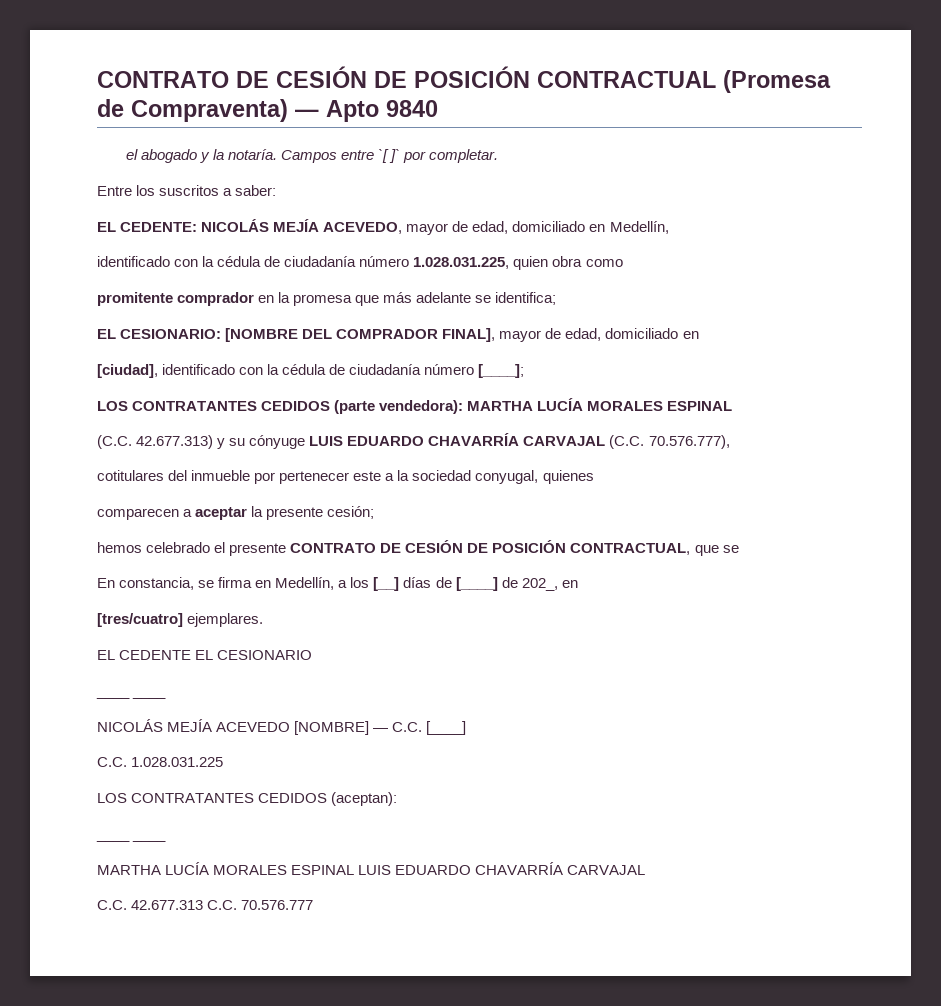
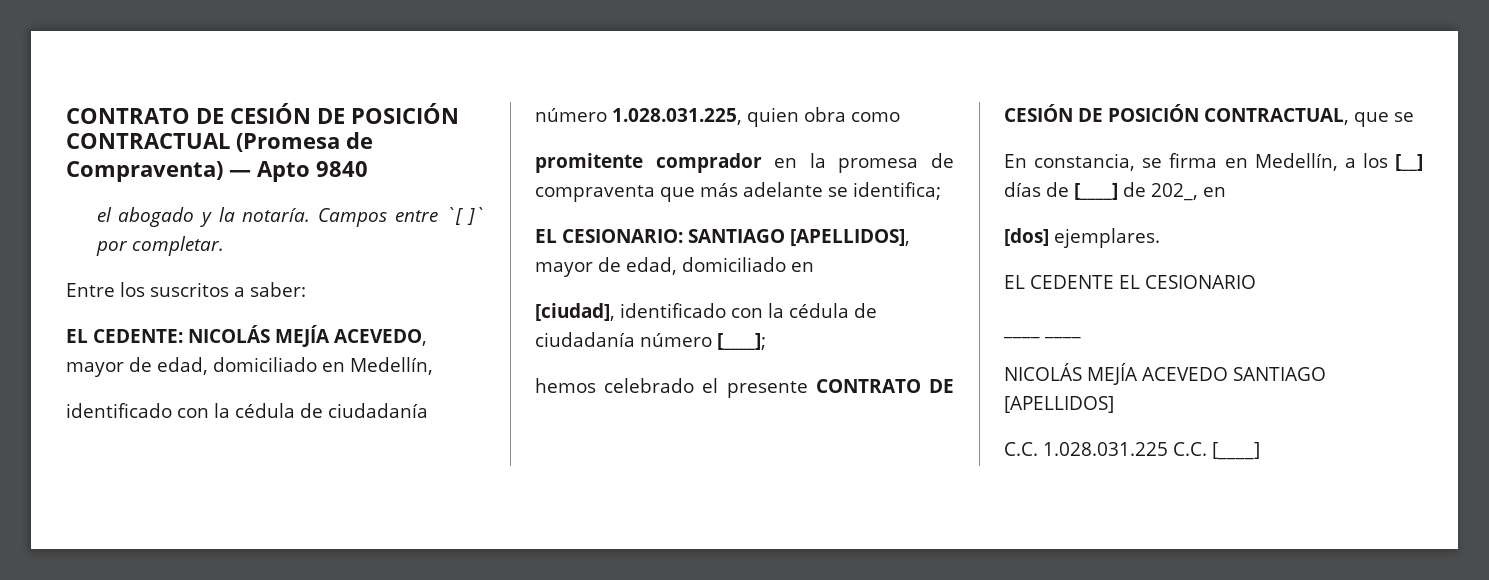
(353, 300) none -> [931,153,954,168] [535,185,655,202] de compraventa
[225,328,496,342] [NOMBRE DEL COMPRADOR FINAL], -> [688,229,910,246] SANTIAGO [APELLIDOS],
[97,398,733,414] [97,433,730,449] [97,470,594,484] [97,506,375,520] // LOS CONTRATANTES CEDIDOS (parte vendedora): MARTHA LUCÍA MORALES ESPINAL // (C.C. 42.677.313) y su cónyuge LUIS EDUARDO CHAVARRÍA CARVAJAL (C.C. 70.576.777), // cotitulares del inmueble por pertenecer este a la sociedad conyugal, quienes // comparecen a aceptar la presente cesión; -> (766, 341) none
[97,613,183,627] [tres/cuatro] -> [1004,228,1049,246] [dos]
[294,721,467,735] [97,757,224,767] [97,792,398,806] [96,839,167,842] [97,862,646,875] [97,900,314,910] [NOMBRE] — C.C. [____] // C.C. 1.028.031.225 // LOS CONTRATANTES CEDIDOS (aceptan): // ____ ____ // MARTHA LUCÍA MORALES ESPINAL LUIS EDUARDO CHAVARRÍA CARVAJAL // C.C. 42.677.313 C.C. 70.576.777 -> [1233,367,1327,381] [1004,396,1114,413] [1004,442,1260,460] SANTIAGO [APELLIDOS] // C.C. 1.028.031.225 C.C. [____]

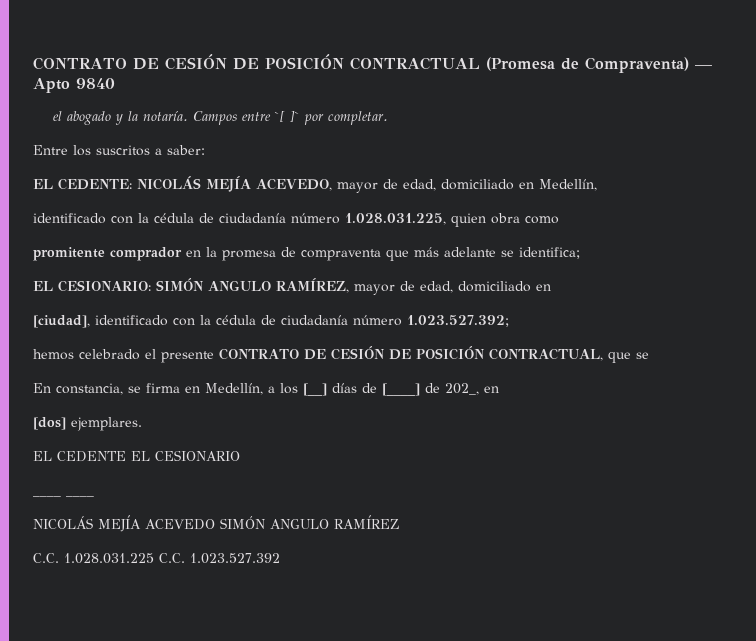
[688,229,910,246] SANTIAGO [APELLIDOS], -> [156,278,349,293] SIMÓN ANGULO RAMÍREZ,
[717,333,766,350] [____]; -> [407,315,509,327] 1.023.527.392;
[1233,367,1327,381] [1004,396,1114,413] SANTIAGO [APELLIDOS] -> [220,515,399,529] SIMÓN ANGULO RAMÍREZ
[1211,442,1260,460] [____] -> [190,553,280,564] 1.023.527.392

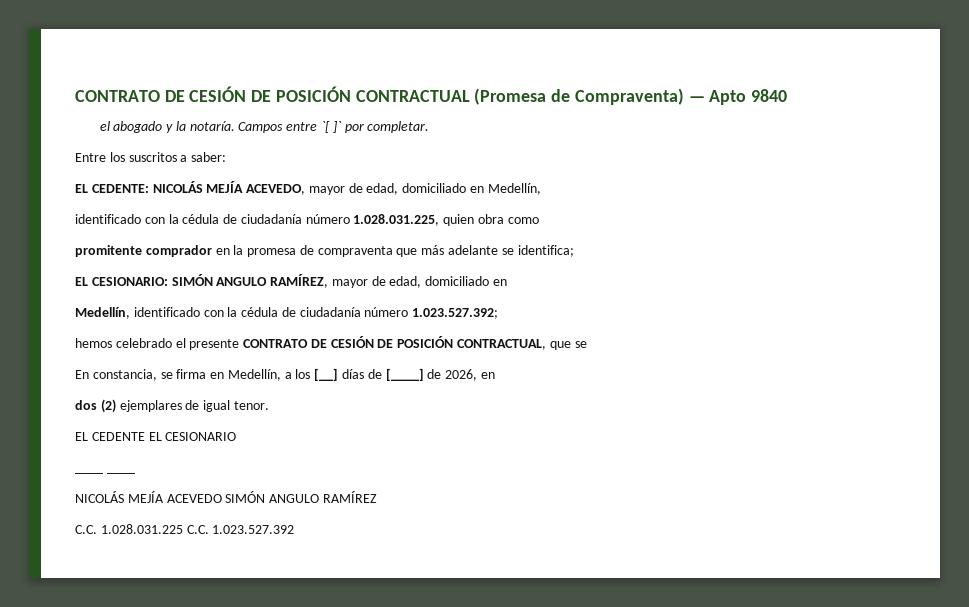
[33,315,90,328] [ciudad], -> [75,307,130,319] Medellín,
[445,383,499,395] [33,417,142,431] 202_, en // [dos] ejemplares. -> [445,369,495,381] [75,399,269,413] 2026, en // dos (2) ejemplares de igual tenor.

